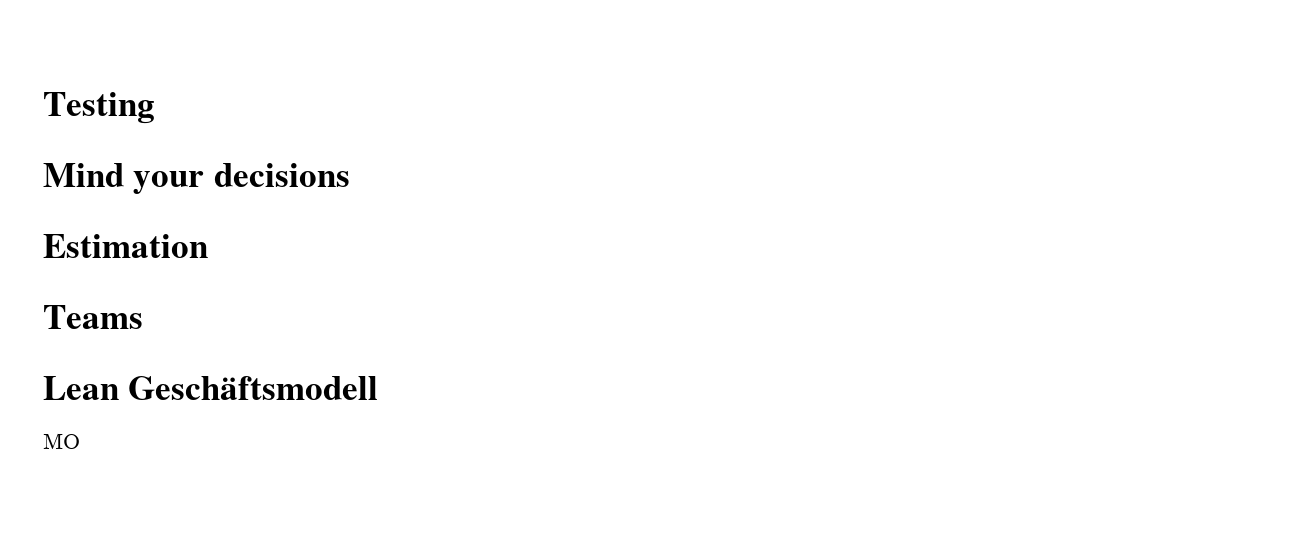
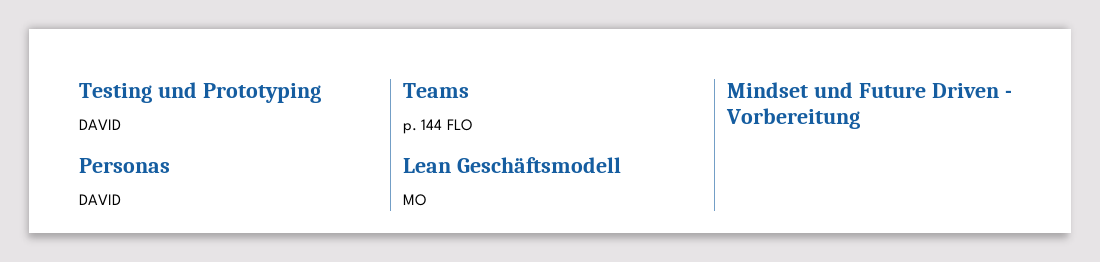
[43,163,350,194] [43,234,208,258] [43,305,143,329] [43,376,379,400] [43,433,80,449] // Mind your decisions // Estimation // Teams // Lean Geschäftsmodell // MO -> [157,82,321,103] [79,119,121,130] [79,158,170,173] [79,194,121,205] [403,83,469,98] [403,119,473,134] [403,157,621,173] [403,194,427,206] [727,82,1012,98] [726,108,860,129] und Prototyping // DAVID // Personas // DAVID // Teams // p. 144 FLO // Lean Geschäftsmodell // MO // Mindset und Future Driven - Vorbereitung

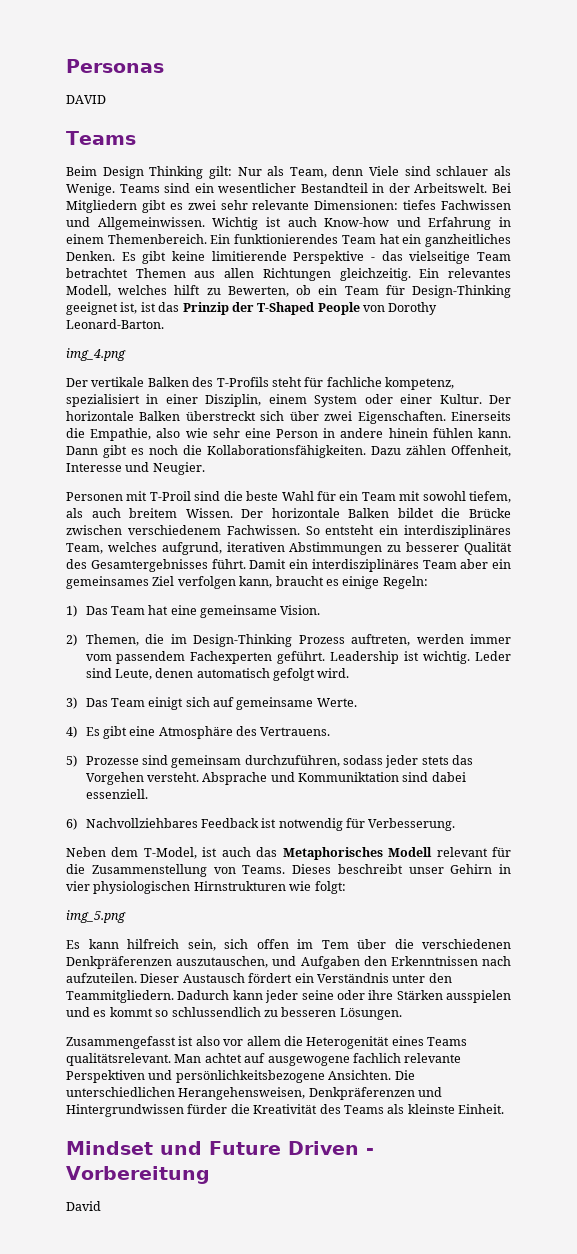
[79,82,321,103] [79,119,121,130] Testing und Prototyping // DAVID // -> (66, 66) none
[403,119,473,134] [403,157,621,173] [403,194,427,206] p. 144 FLO // Lean Geschäftsmodell // MO -> [66,166,511,179] [66,183,511,196] [66,200,511,213] [66,217,511,230] [66,234,512,247] [66,251,512,264] [66,268,512,281] [66,285,512,298] [66,302,438,315] [66,319,164,329] [66,348,126,361] [66,377,454,390] [66,394,512,407] [66,411,511,424] [66,428,512,441] [66,445,511,458] [66,462,205,475] [66,491,512,503] [66,508,511,518] [66,525,511,538] [66,542,512,555] [66,559,511,572] [66,576,428,589] [66,605,321,618] [66,634,511,647] [85,651,512,664] [85,668,350,681] [66,697,357,710] [66,726,331,739] [66,755,474,768] [85,772,466,785] [85,789,148,799] [66,818,456,831] [66,847,512,860] [66,864,511,877] [66,881,346,894] [66,910,126,923] [66,939,511,951] [66,956,512,969] [66,973,452,983] [66,990,511,1003] [66,1007,402,1020] [66,1036,467,1049] [66,1053,462,1066] [66,1070,415,1083] [66,1087,443,1100] [66,1104,504,1117] Beim Design Thinking gilt: Nur als Team, denn Viele sind schlauer als Wenige. Teams sind ein wesentlicher Bestandteil in der Arbeitswelt. Bei Mitgliedern gibt es zwei sehr relevante Dimensionen: tiefes Fachwissen und Allgemeinwissen. Wichtig ist auch Know-how und Erfahrung in einem Themenbereich. Ein funktionierendes Team hat ein ganzheitliches Denken. Es gibt keine limitierende Perspektive - das vielseitige Team betrachtet Themen aus allen Richtungen gleichzeitig. Ein relevantes Modell, welches hilft zu Bewerten, ob ein Team für Design-Thinking geeignet ist, ist das Prinzip der T-Shaped People von Dorothy Leonard-Barton. // img_4.png // Der vertikale Balken des T-Profils steht für fachliche kompetenz, spezialisiert in einer Disziplin, einem System oder einer Kultur. Der horizontale Balken überstreckt sich über zwei Eigenschaften. Einerseits die Empathie, also wie sehr eine Person in andere hinein fühlen kann. Dann gibt es noch die Kollaborationsfähigkeiten. Dazu zählen Offenheit, Interesse und Neugier. // Personen mit T-Proil sind die beste Wahl für ein Team mit sowohl tiefem, als auch breitem Wissen. Der horizontale Balken bildet die Brücke zwischen verschiedenem Fachwissen. So entsteht ein interdisziplinäres Team, welches aufgrund, iterativen Abstimmungen zu besserer Qualität des Gesamtergebnisses führt. Damit ein interdisziplinäres Team aber ein gemeinsames Ziel verfolgen kann, braucht es einige Regeln: // 1) Das Team hat eine gemeinsame Vision. // 2) Themen, die im Design-Thinking Prozess auftreten, werden immer vom passendem Fachexperten geführt. Leadership ist wichtig. Leder sind Leute, denen automatisch gefolgt wird. // 3) Das Team einigt sich auf gemeinsame Werte. // 4) Es gibt eine Atmosphäre des Vertrauens. // 5) Prozesse sind gemeinsam durchzuführen, sodass jeder stets das Vorgehen versteht. Absprache und Kommuniktation sind dabei essenziell. // 6) Nachvollziehbares Feedback ist notwendig für Verbesserung. // Neben dem T-Model, ist auch das Metaphorisches Modell relevant für die Zusammenstellung von Teams. Dieses beschreibt unser Gehirn in vier physiologischen Hirnstrukturen wie folgt: // img_5.png // Es kann hilfreich sein, sich offen im Tem über die verschiedenen Denkpräferenzen auszutauschen, und Aufgaben den Erkenntnissen nach aufzuteilen. Dieser Austausch fördert ein Verständnis unter den Teammitgliedern. Dadurch kann jeder seine oder ihre Stärken ausspielen und es kommt so schlussendlich zu besseren Lösungen. // Zusammengefasst ist also vor allem die Heterogenität eines Teams qualitätsrelevant. Man achtet auf ausgewogene fachlich relevante Perspektiven und persönlichkeitsbezogene Ansichten. Die unterschiedlichen Herangehensweisen, Denkpräferenzen und Hintergrundwissen fürder die Kreativität des Teams als kleinste Einheit.
(860, 118) none -> [66,1201,101,1211] // David

